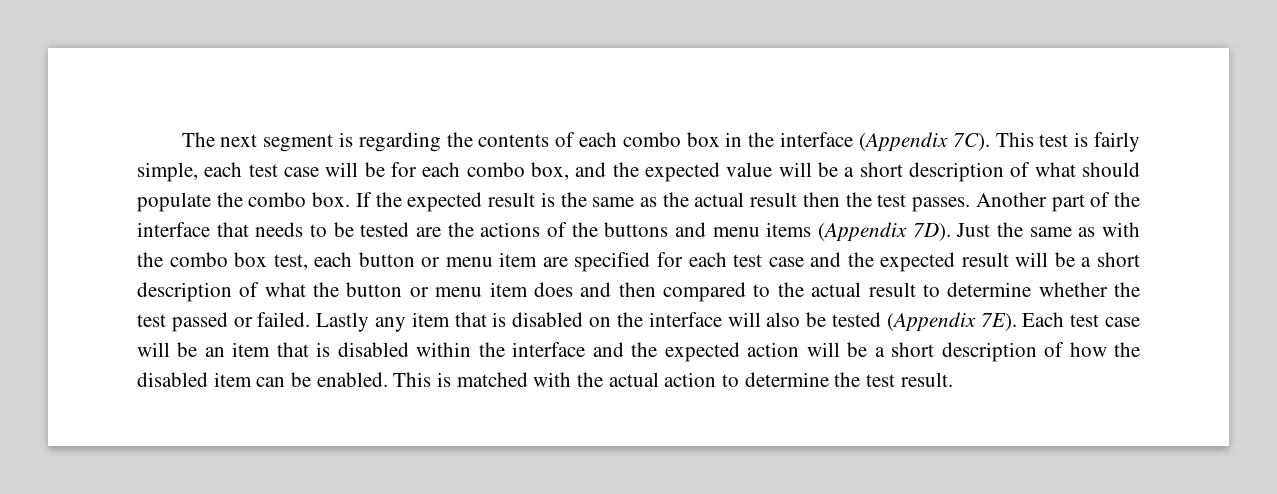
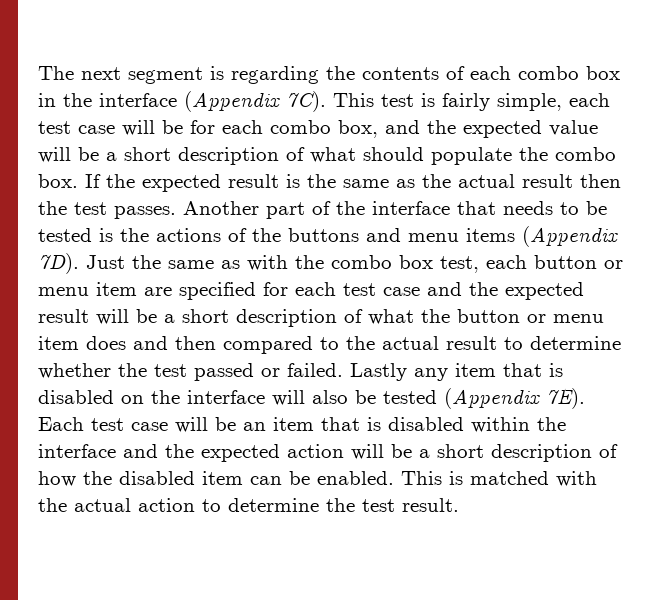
[415,227,441,237] are -> [99,228,113,242] is

